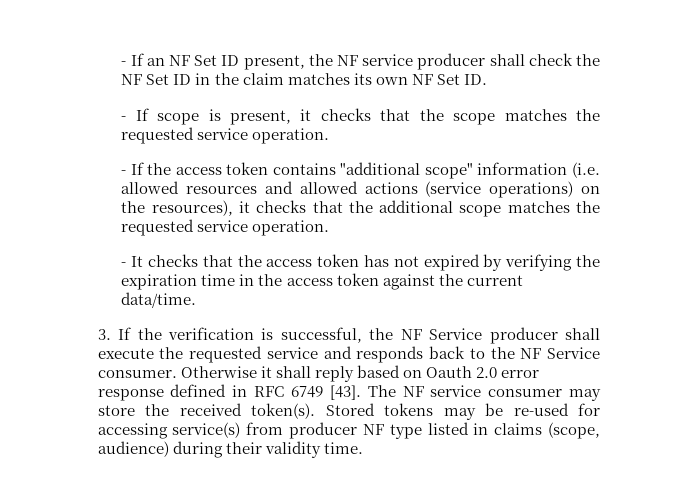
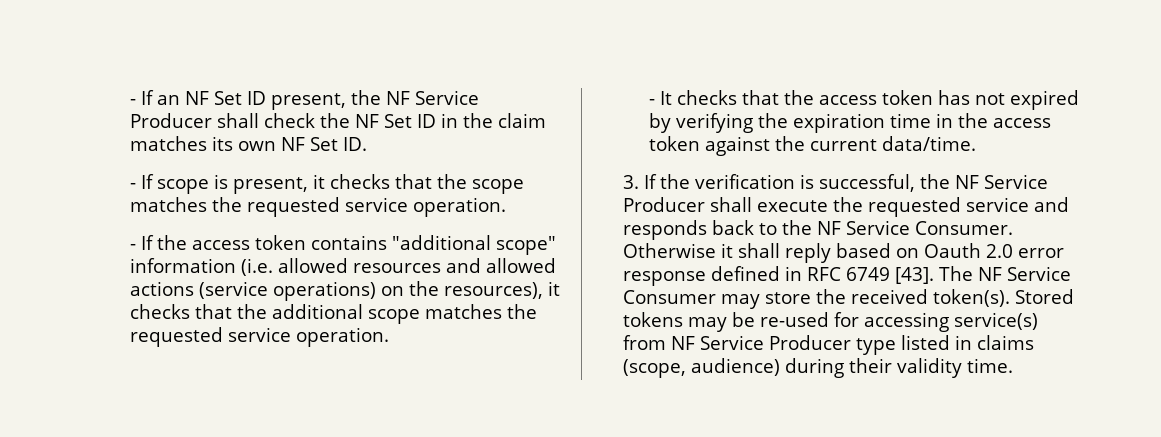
[362,53,486,70] service producer -> [414,90,479,105] [129,113,212,128] Service Producer
[489,327,558,344] producer -> [623,197,706,212] Producer
[97,370,177,378] consumer. -> [915,221,1014,235] Consumer.
[430,385,563,397] service consumer -> [1007,266,1072,281] [623,290,717,304] Service Consumer
[289,422,384,439] producer NF -> [671,335,852,350] NF Service Producer

